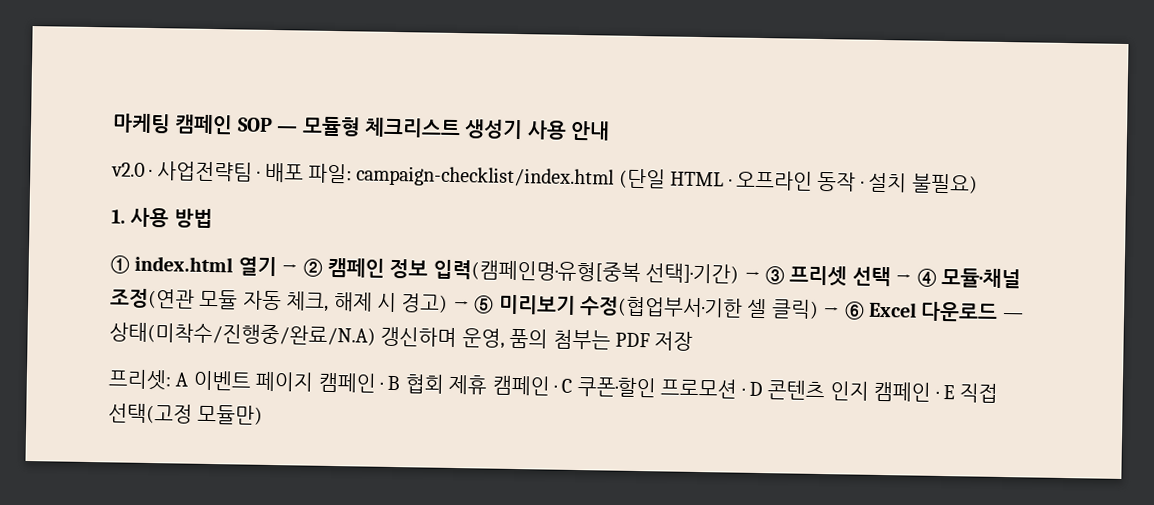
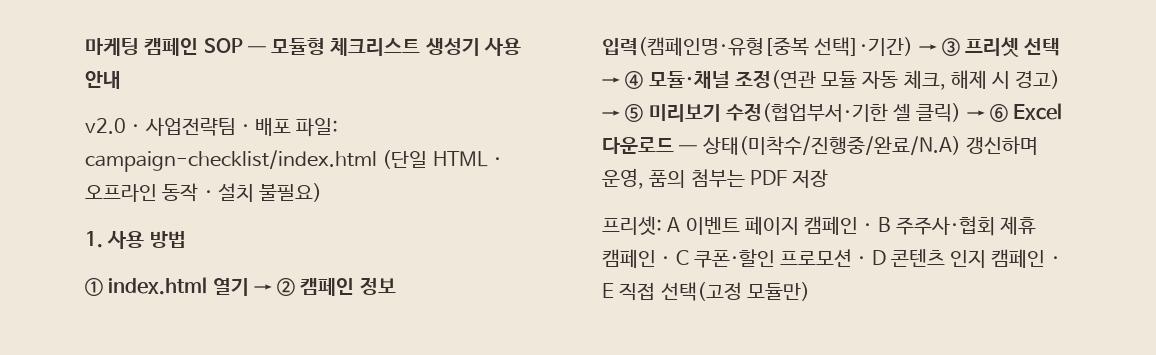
[404,374,444,394] 협회 -> [895,216,995,236] 주주사·협회

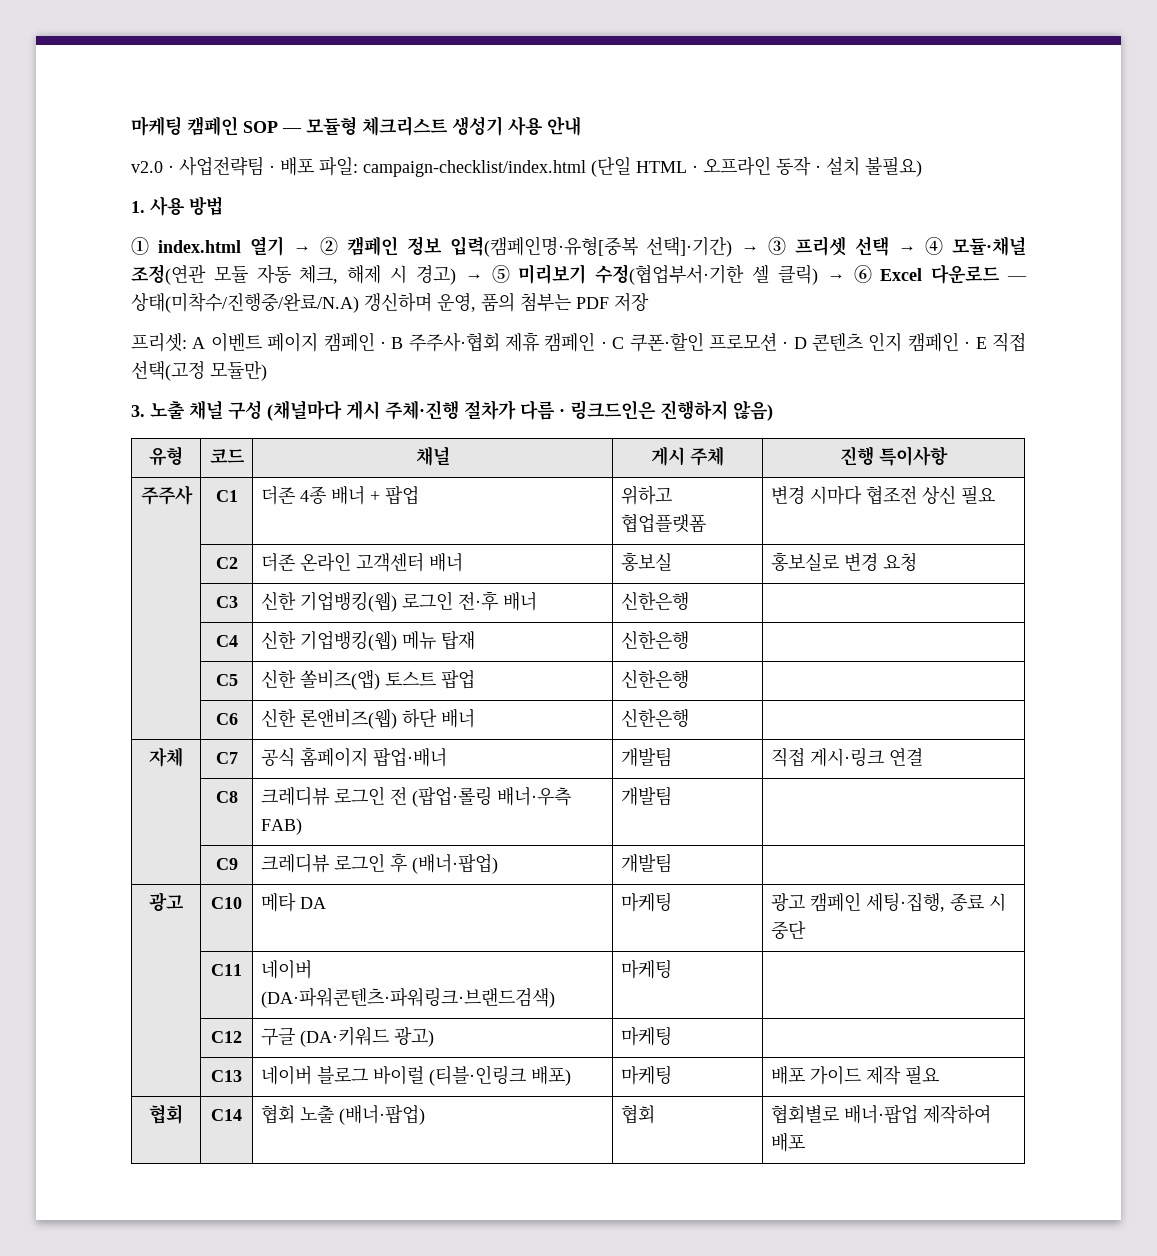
(810, 291) none -> [131,400,773,421] [149,446,183,466] [209,449,245,463] [415,446,450,466] [651,446,724,466] [840,446,948,466] [140,485,193,505] [215,490,238,502] [260,486,419,505] [620,486,672,505] [620,514,706,533] [770,485,995,505] [215,557,238,569] [260,552,463,572] [620,552,672,571] [770,552,917,572] [215,596,238,608] [260,591,537,612] [620,592,689,610] [215,635,238,647] [260,630,475,651] [620,631,689,649] [215,674,238,686] [260,669,475,690] [620,670,689,688] [215,713,238,725] [260,709,475,729] [620,709,689,727] [149,747,183,767] [215,752,238,764] [260,747,447,767] [620,747,672,767] [770,748,923,767] [215,791,238,803] [260,786,571,807] [260,818,302,835] [620,786,672,806] [215,858,238,870] [260,853,498,874] [620,853,672,873] [149,892,184,911] [211,897,242,909] [260,892,326,912] [620,892,672,912] [770,892,1006,912] [770,921,806,939] [211,964,242,976] [260,960,312,979] [260,987,555,1008] [620,959,672,979] [211,1031,242,1043] [260,1027,434,1047] [620,1026,672,1046] [211,1070,242,1082] [260,1065,571,1086] [620,1065,672,1085] [770,1065,939,1085] [149,1104,183,1124] [211,1109,242,1121] [260,1105,425,1125] [620,1105,655,1124] [770,1105,991,1124] [770,1133,805,1152] // 3. 노출 채널 구성 (채널마다 게시 주체·진행 절차가 다름 · 링크드인은 진행하지 않음) // 유형 | 코드 | 채널 | 게시 주체 | 진행 특이사항 // 주주사 | C1 | 더존 4종 배너 + 팝업 | 위하고 협업플랫폼 | 변경 시마다 협조전 상신 필요 // | C2 | 더존 온라인 고객센터 배너 | 홍보실 | 홍보실로 변경 요청 // | C3 | 신한 기업뱅킹(웹) 로그인 전·후 배너 | 신한은행 | // | C4 | 신한 기업뱅킹(웹) 메뉴 탑재 | 신한은행 | // | C5 | 신한 쏠비즈(앱) 토스트 팝업 | 신한은행 | // | C6 | 신한 론앤비즈(웹) 하단 배너 | 신한은행 | // 자체 | C7 | 공식 홈페이지 팝업·배너 | 개발팀 | 직접 게시·링크 연결 // | C8 | 크레디뷰 로그인 전 (팝업·롤링 배너·우측 FAB) | 개발팀 | // | C9 | 크레디뷰 로그인 후 (배너·팝업) | 개발팀 | // 광고 | C10 | 메타 DA | 마케팅 | 광고 캠페인 세팅·집행, 종료 시 중단 // | C11 | 네이버 (DA·파워콘텐츠·파워링크·브랜드검색) | 마케팅 | // | C12 | 구글 (DA·키워드 광고) | 마케팅 | // | C13 | 네이버 블로그 바이럴 (티블·인링크 배포) | 마케팅 | 배포 가이드 제작 필요 // 협회 | C14 | 협회 노출 (배너·팝업) | 협회 | 협회별로 배너·팝업 제작하여 배포

